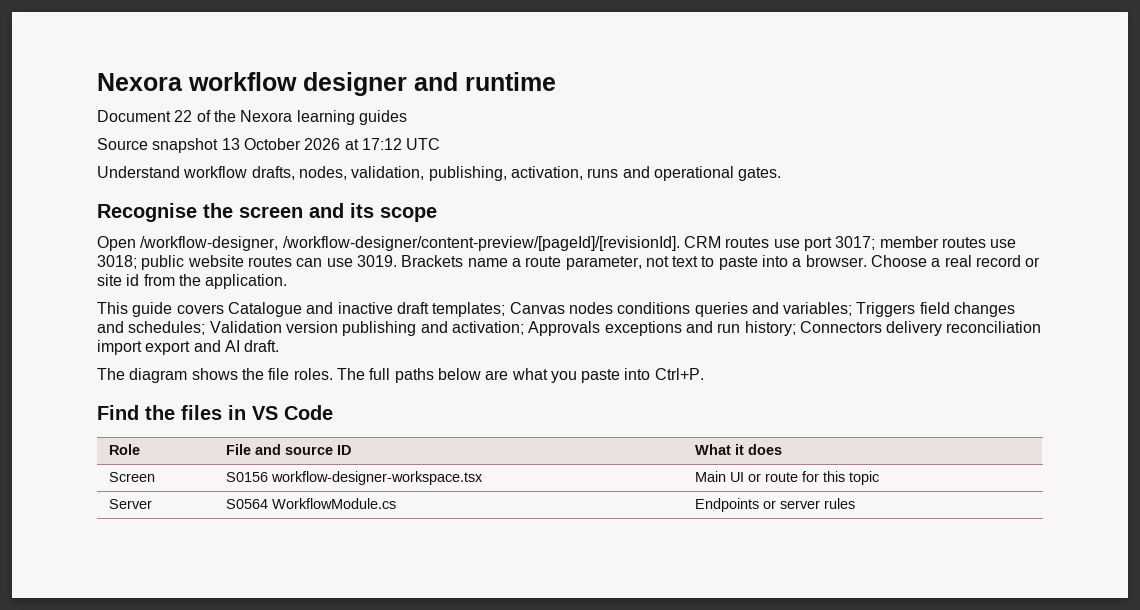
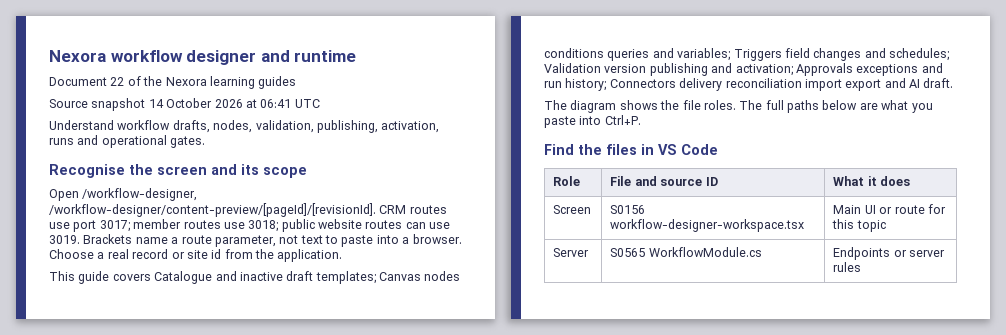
[221,138,240,150] 13 -> [148,99,164,108] 14
[361,138,402,150] 17:12 -> [260,99,292,108] 06:41
[225,499,268,509] S0564 -> [610,248,646,257] S0565

